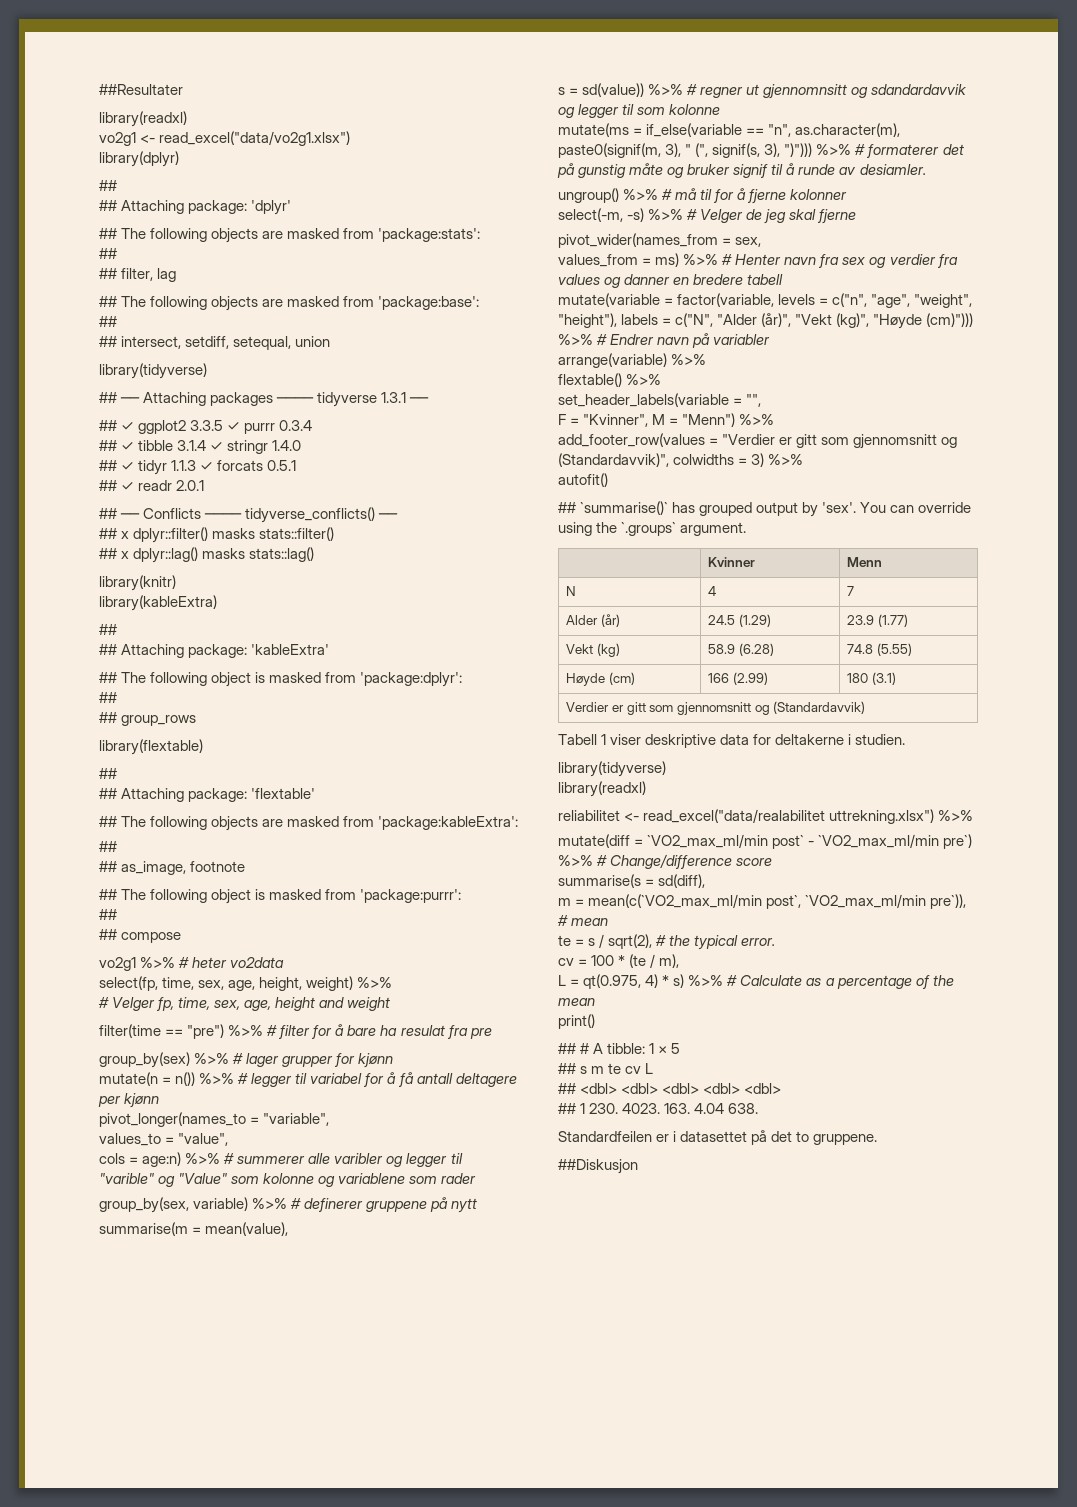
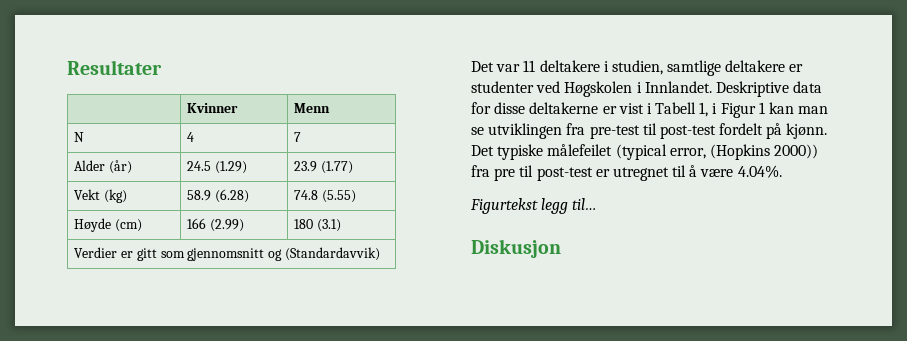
[99,84,183,95] [99,111,187,127] [99,131,351,146] [99,151,179,167] [99,180,117,191] [99,200,292,215] [99,228,481,243] [99,248,117,259] [99,268,177,282] [99,296,480,311] [99,316,117,327] [99,336,331,350] [99,363,207,379] [99,392,430,407] [99,420,313,434] [99,440,302,454] [99,460,297,475] [99,480,205,491] [99,507,399,523] [99,527,335,543] [99,547,315,563] [99,575,176,591] [99,595,217,611] [99,624,117,635] [99,644,330,658] [99,672,463,687] [99,692,117,703] [99,712,197,726] [99,739,203,755] [99,768,117,779] [99,788,316,802] [99,816,519,831] [99,841,117,852] [99,861,246,875] [99,889,462,904] [99,909,117,920] [99,929,182,943] [99,957,285,971] [99,976,393,991] [98,997,391,1011] [99,1024,492,1039] [99,1052,394,1068] [99,1072,517,1087] [98,1093,160,1108] [99,1112,330,1127] [99,1133,229,1146] [99,1152,463,1167] [99,1173,477,1187] [99,1197,478,1213] [99,1222,289,1236] [558,83,968,99] [558,104,721,118] [558,123,901,137] [558,143,964,158] [557,163,926,178] [558,188,848,204] [558,208,857,224] [558,233,762,248] [558,253,958,268] [558,274,784,288] [558,293,973,308] [558,313,974,329] [558,333,771,348] [558,353,707,368] [558,373,662,387] [558,393,762,407] [558,413,775,427] [558,433,958,449] [558,453,804,467] [558,473,608,487] [558,501,972,517] [558,522,747,536] ##Resultater // library(readxl) // vo2g1 <- read_excel("data/vo2g1.xlsx") // library(dplyr) // ## // ## Attaching package: 'dplyr' // ## The following objects are masked from 'package:stats': // ## // ## filter, lag // ## The following objects are masked from 'package:base': // ## // ## intersect, setdiff, setequal, union // library(tidyverse) // ## ── Attaching packages ──── tidyverse 1.3.1 ── // ## ✓ ggplot2 3.3.5 ✓ purrr 0.3.4 // ## ✓ tibble 3.1.4 ✓ stringr 1.4.0 // ## ✓ tidyr 1.1.3 ✓ forcats 0.5.1 // ## ✓ readr 2.0.1 // ## ── Conflicts ──── tidyverse_conflicts() ── // ## x dplyr::filter() masks stats::filter() // ## x dplyr::lag() masks stats::lag() // library(knitr) // library(kableExtra) // ## // ## Attaching package: 'kableExtra' // ## The following object is masked from 'package:dplyr': // ## // ## group_rows // library(flextable) // ## // ## Attaching package: 'flextable' // ## The following objects are masked from 'package:kableExtra': // ## // ## as_image, footnote // ## The following object is masked from 'package:purrr': // ## // ## compose // vo2g1 %>% # heter vo2data // select(fp, time, sex, age, height, weight) %>% // # Velger fp, time, sex, age, height and weight // filter(time == "pre") %>% # filter for å bare ha resulat fra pre // group_by(sex) %>% # lager grupper for kjønn // mutate(n = n()) %>% # legger til variabel for å få antall deltagere per kjønn // pivot_longer(names_to = "variable", // values_to = "value", // cols = age:n) %>% # summerer alle varibler og legger til "varible" og "Value" som kolonne og variablene som rader // group_by(sex, variable) %>% # definerer gruppene på nytt // summarise(m = mean(value), // s = sd(value)) %>% # regner ut gjennomnsitt og sdandardavvik og legger til som kolonne // mutate(ms = if_else(variable == "n", as.character(m), paste0(signif(m, 3), " (", signif(s, 3), ")"))) %>% # formaterer det på gunstig måte og bruker signif til å runde av desiamler. // ungroup() %>% # må til for å fjerne kolonner // select(-m, -s) %>% # Velger de jeg skal fjerne // pivot_wider(names_from = sex, // values_from = ms) %>% # Henter navn fra sex og verdier fra values og danner en bredere tabell // mutate(variable = factor(variable, levels = c("n", "age", "weight", "height"), labels = c("N", "Alder (år)", "Vekt (kg)", "Høyde (cm)"))) %>% # Endrer navn på variabler // arrange(variable) %>% // flextable() %>% // set_header_labels(variable = "", // F = "Kvinner", M = "Menn") %>% // add_footer_row(values = "Verdier er gitt som gjennomsnitt og (Standardavvik)", colwidths = 3) %>% // autofit() // ## `summarise()` has grouped output by 'sex'. You can override using the `.groups` argument. -> [67,60,162,75] Resultater
[558,734,906,748] [558,761,666,777] [558,781,646,797] [558,809,974,824] [558,834,973,849] [558,854,773,869] [558,874,706,888] [558,894,967,909] [557,915,609,926] [558,934,776,950] [558,954,680,968] [558,974,954,989] [558,998,595,1006] [558,1014,595,1029] [558,1043,681,1054] [558,1063,654,1074] [558,1083,782,1094] [558,1103,759,1114] [558,1130,878,1145] [558,1159,638,1174] Tabell 1 viser deskriptive data for deltakerne i studien. // library(tidyverse) // library(readxl) // reliabilitet <- read_excel("data/realabilitet uttrekning.xlsx") %>% // mutate(diff = `VO2_max_ml/min post` - `VO2_max_ml/min pre`) %>% # Change/difference score // summarise(s = sd(diff), // m = mean(c(`VO2_max_ml/min post`, `VO2_max_ml/min pre`)), # mean // te = s / sqrt(2), # the typical error. // cv = 100 * (te / m), // L = qt(0.975, 4) * s) %>% # Calculate as a percentage of the mean // print() // ## # A tibble: 1 × 5 // ## s m te cv L // ## <dbl> <dbl> <dbl> <dbl> <dbl> // ## 1 230. 4023. 163. 4.04 638. // Standardfeilen er i datasettet på det to gruppene. // ##Diskusjon -> [471,60,804,76] [471,81,823,97] [471,102,829,118] [471,123,828,139] [471,144,819,160] [471,165,782,181] [470,198,598,214] [471,239,561,258] Det var 11 deltakere i studien, samtlige deltakere er studenter ved Høgskolen i Innlandet. Deskriptive data for disse deltakerne er vist i Tabell 1, i Figur 1 kan man se utviklingen fra pre-test til post-test fordelt på kjønn. Det typiske målefeilet (typical error, (Hopkins 2000)) fra pre til post-test er utregnet til å være 4.04%. // Figurtekst legg til… // Diskusjon

